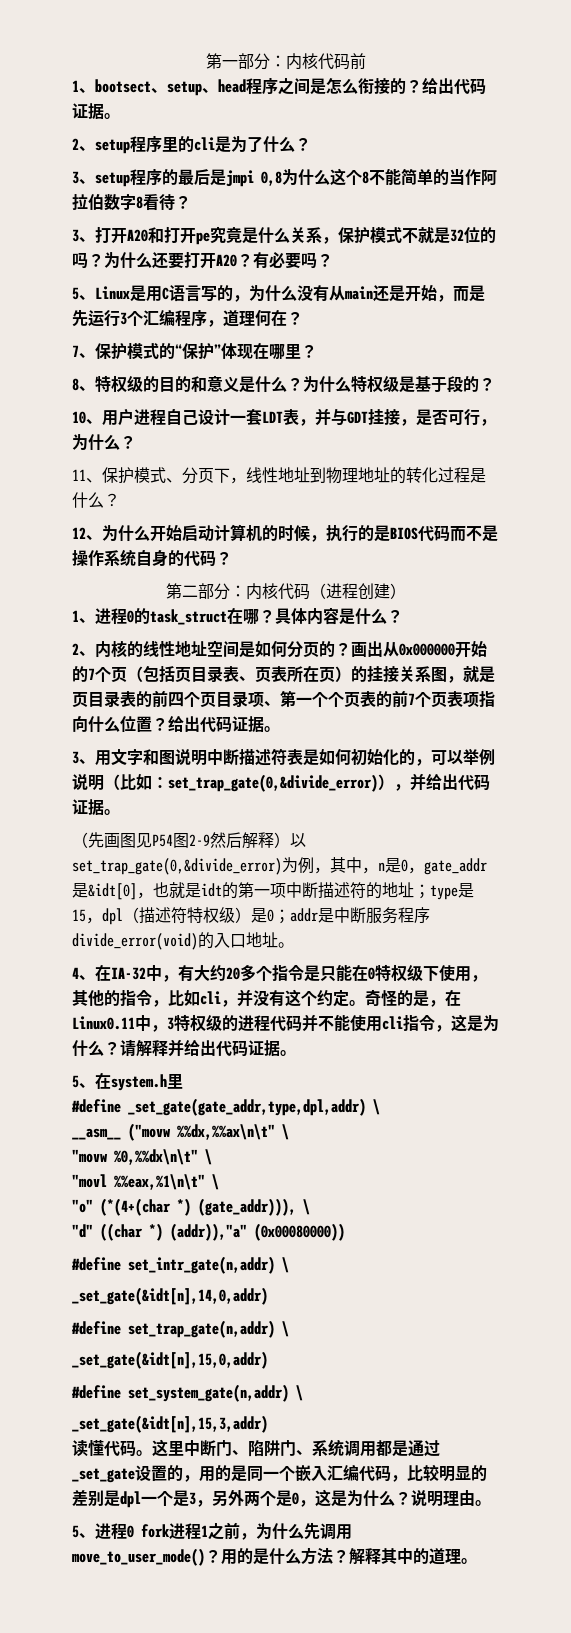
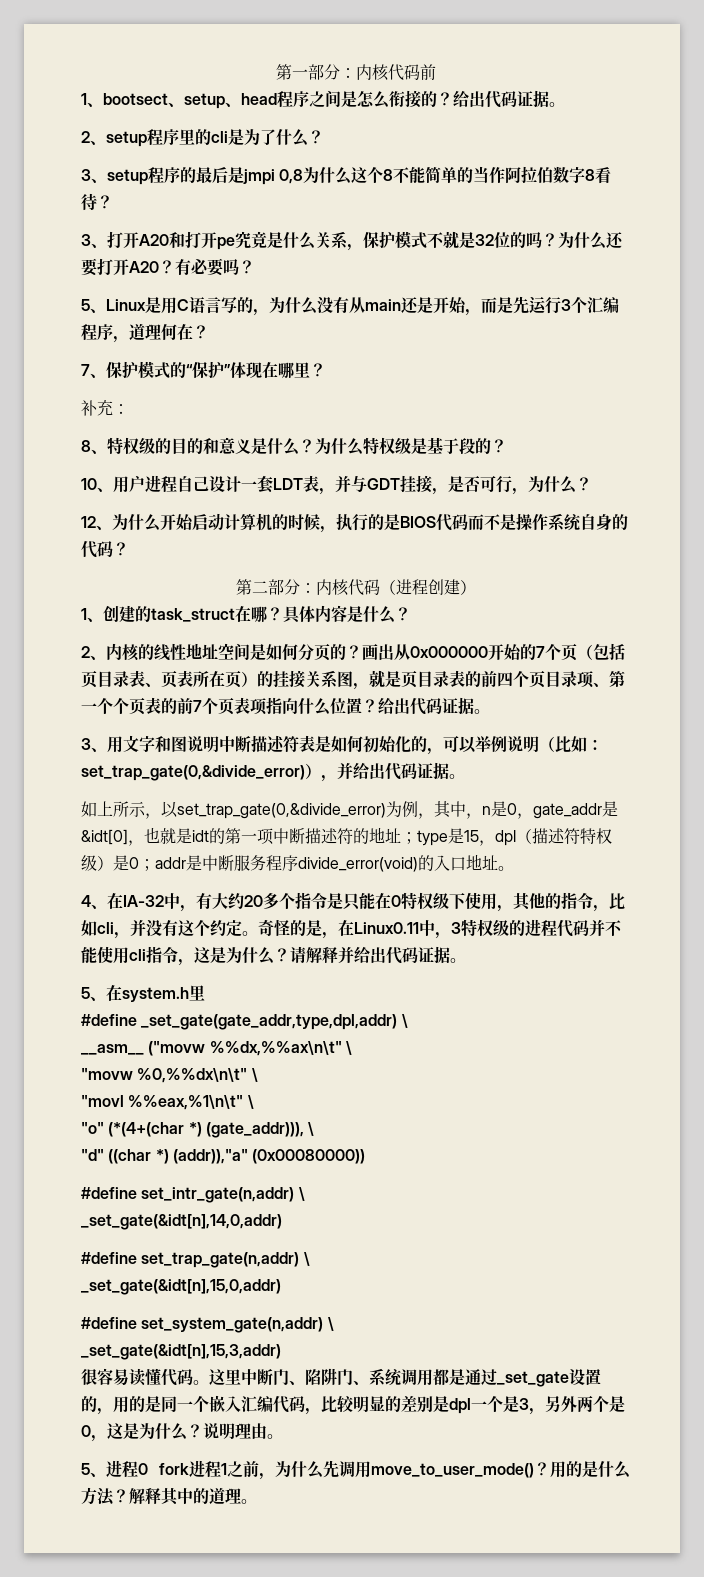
(317, 351) none -> [81,400,129,416] // 补充：
[72,467,486,484] [72,492,120,508] // 11、保护模式、分页下，线性地址到物理地址的转化过程是什么？ -> (592, 484) none
[95,608,134,625] 进程0 -> [103,605,135,623] 创建
[72,832,290,849] （先画图见P54图2-9然后解释） -> [81,801,161,819] 如上所示，
(268, 1424) none -> [81,1368,129,1386] 很容易

